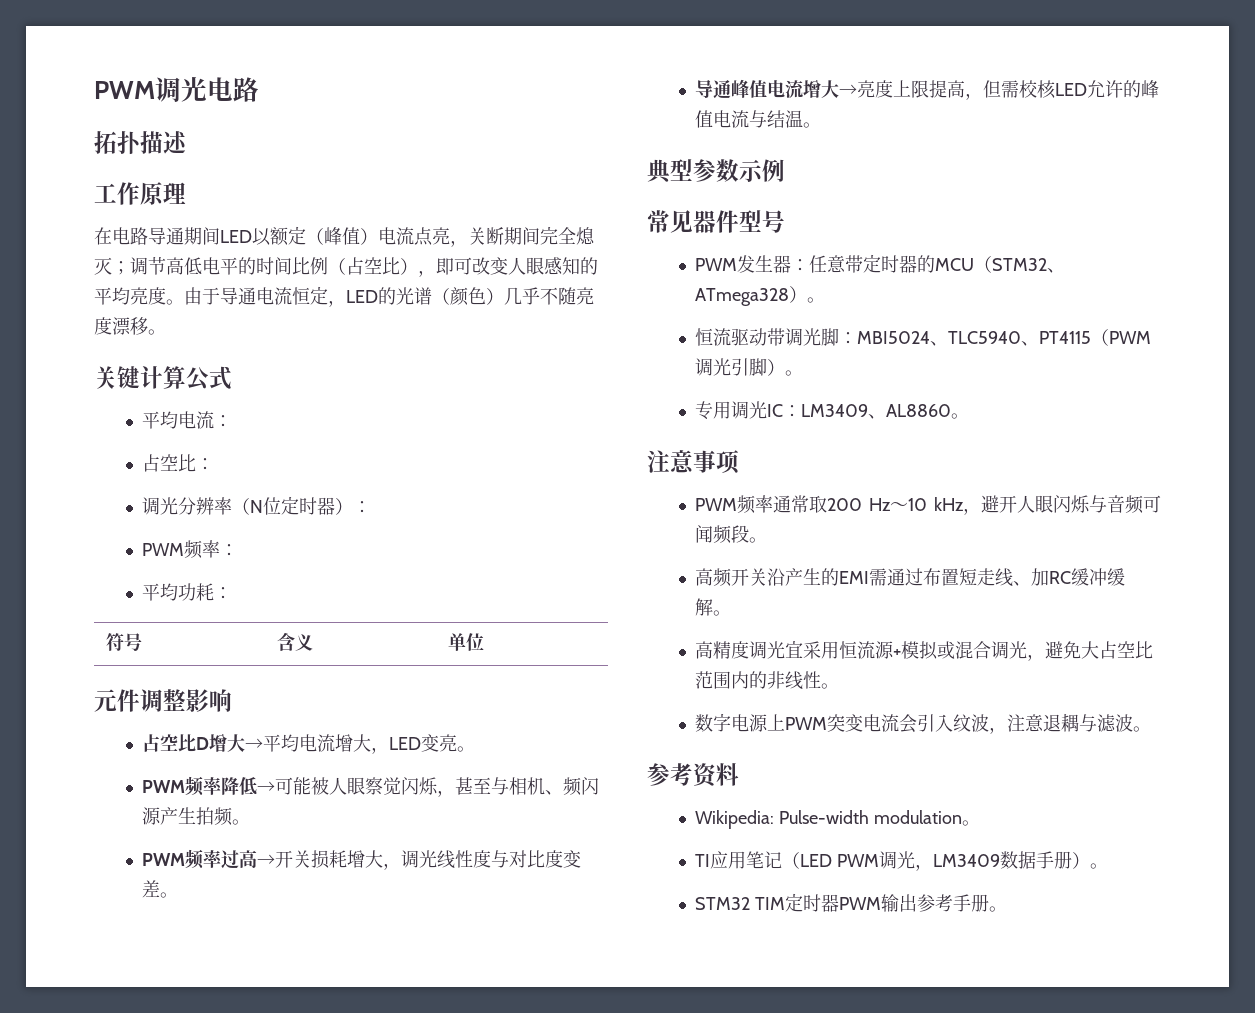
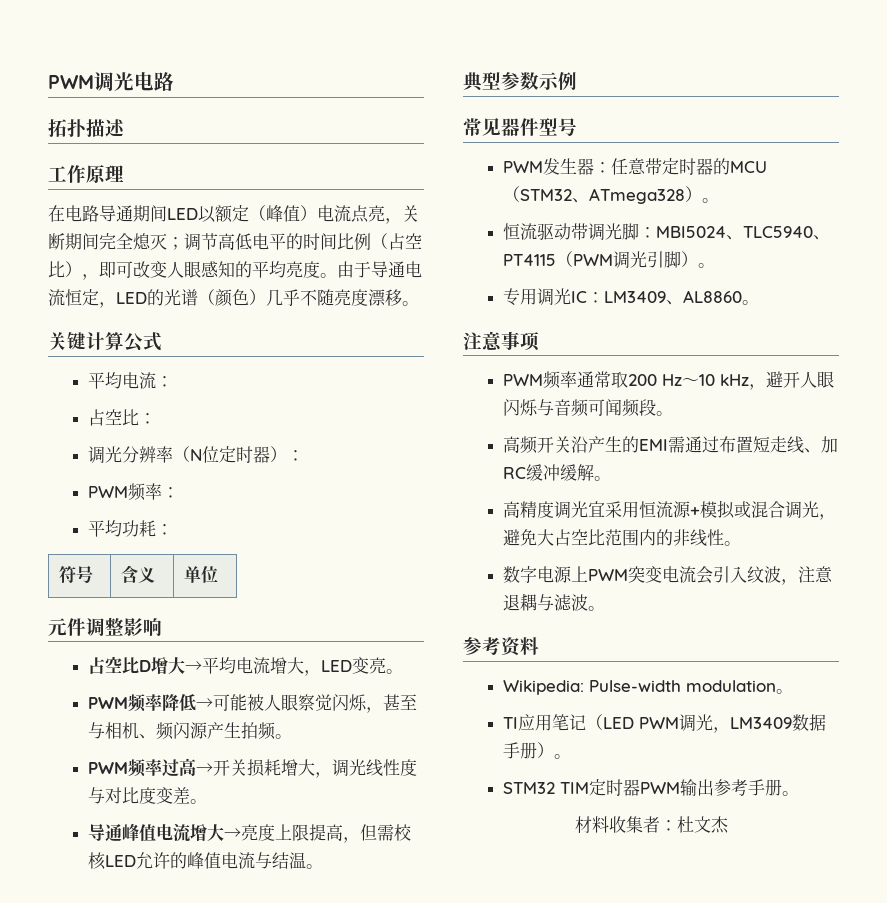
(1008, 909) none -> [574,816,729,834] // 材料收集者：杜文杰

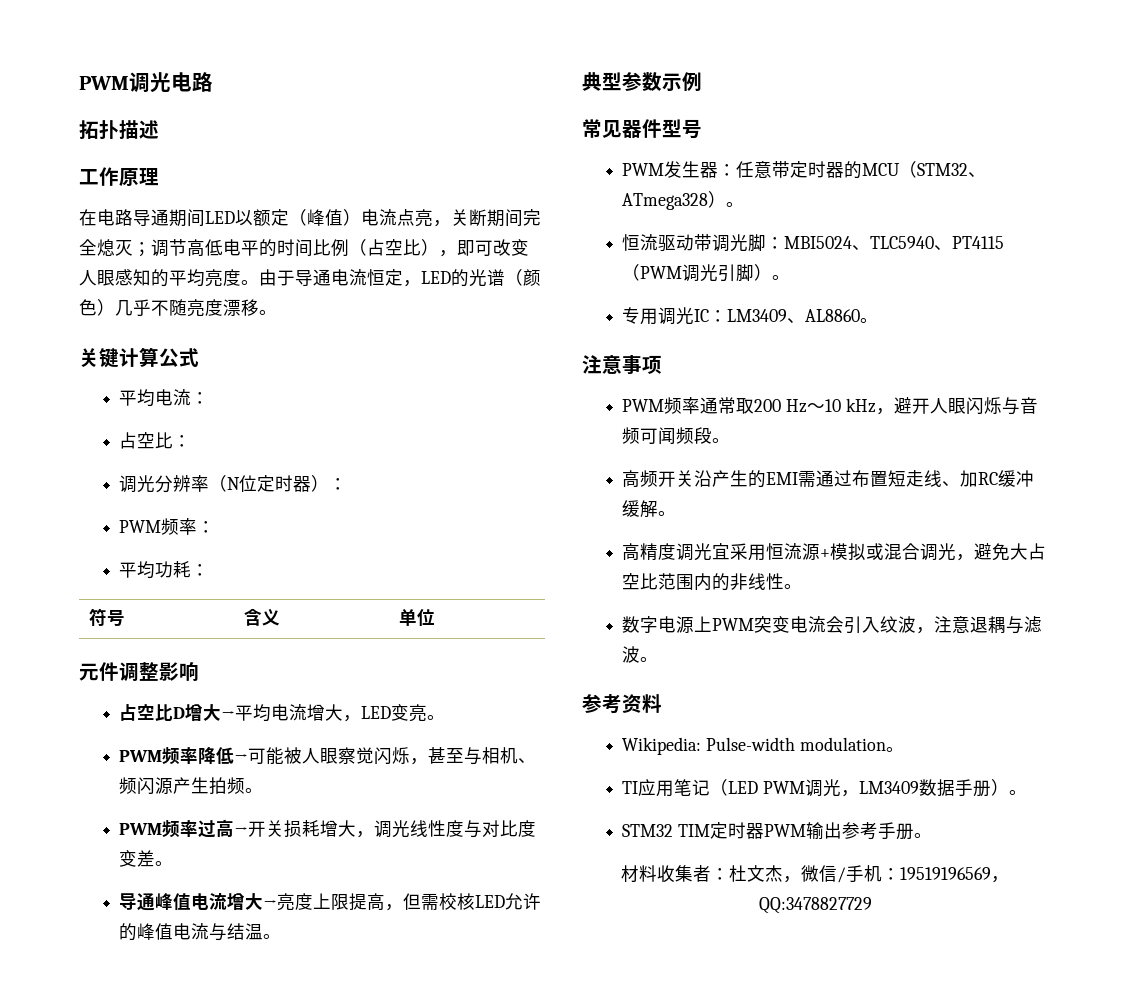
(729, 825) none -> [783,865,1009,883] [758,897,872,914] ，微信/手机：19519196569，QQ:3478827729

